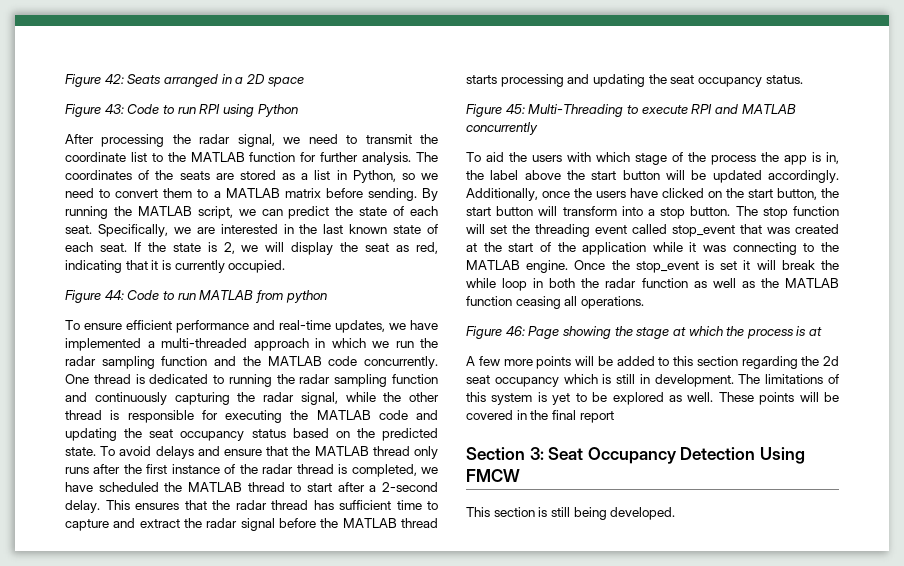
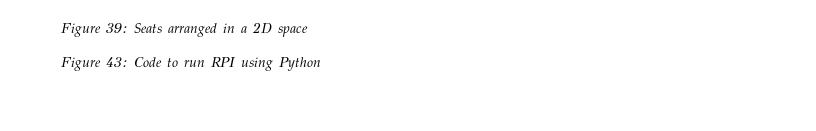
[65,74,124,87] Figure 42: -> [61,23,128,37] Figure 39:
[65,134,439,147] [65,152,438,165] [65,170,438,183] [65,188,438,201] [65,206,438,219] [65,224,438,237] [65,242,438,255] [65,260,286,273] [65,290,327,303] [65,320,438,333] [65,338,438,351] [65,356,439,369] [65,374,438,387] [65,392,439,405] [65,410,438,423] [65,428,438,441] [65,446,438,459] [65,464,438,477] [65,482,439,492] [65,500,438,513] [65,518,438,531] [466,74,803,87] [466,104,796,117] [466,122,538,135] [466,152,839,165] [466,170,839,183] [466,188,839,201] [466,206,839,219] [466,224,839,237] [466,242,839,255] [466,260,839,273] [466,278,839,291] [466,296,644,309] [466,326,823,339] [466,356,839,369] [466,374,839,387] [466,392,839,405] [466,410,614,423] [466,447,805,464] [466,469,520,482] [466,507,676,520] // After processing the radar signal, we need to transmit the coordinate list to the MATLAB function for further analysis. The coordinates of the seats are stored as a list in Python, so we need to convert them to a MATLAB matrix before sending. By running the MATLAB script, we can predict the state of each seat. Specifically, we are interested in the last known state of each seat. If the state is 2, we will display the seat as red, indicating that it is currently occupied. // Figure 44: Code to run MATLAB from python // To ensure efficient performance and real-time updates, we have implemented a multi-threaded approach in which we run the radar sampling function and the MATLAB code concurrently. One thread is dedicated to running the radar sampling function and continuously capturing the radar signal, while the other thread is responsible for executing the MATLAB code and updating the seat occupancy status based on the predicted state. To avoid delays and ensure that the MATLAB thread only runs after the first instance of the radar thread is completed, we have scheduled the MATLAB thread to start after a 2-second delay. This ensures that the radar thread has sufficient time to capture and extract the radar signal before the MATLAB thread starts processing and updating the seat occupancy status. // Figure 45: Multi-Threading to execute RPI and MATLAB concurrently // To aid the users with which stage of the process the app is in, the label above the start button will be updated accordingly. Additionally, once the users have clicked on the start button, the start button will transform into a stop button. The stop function will set the threading event called stop_event that was created at the start of the application while it was connecting to the MATLAB engine. Once the stop_event is set it will break the while loop in both the radar function as well as the MATLAB function ceasing all operations. // Figure 46: Page showing the stage at which the process is at // A few more points will be added to this section regarding the 2d seat occupancy which is still in development. The limitations of this system is yet to be explored as well. These points will be covered in the final report // Section 3: Seat Occupancy Detection Using FMCW // This section is still being developed. -> (321, 64) none

